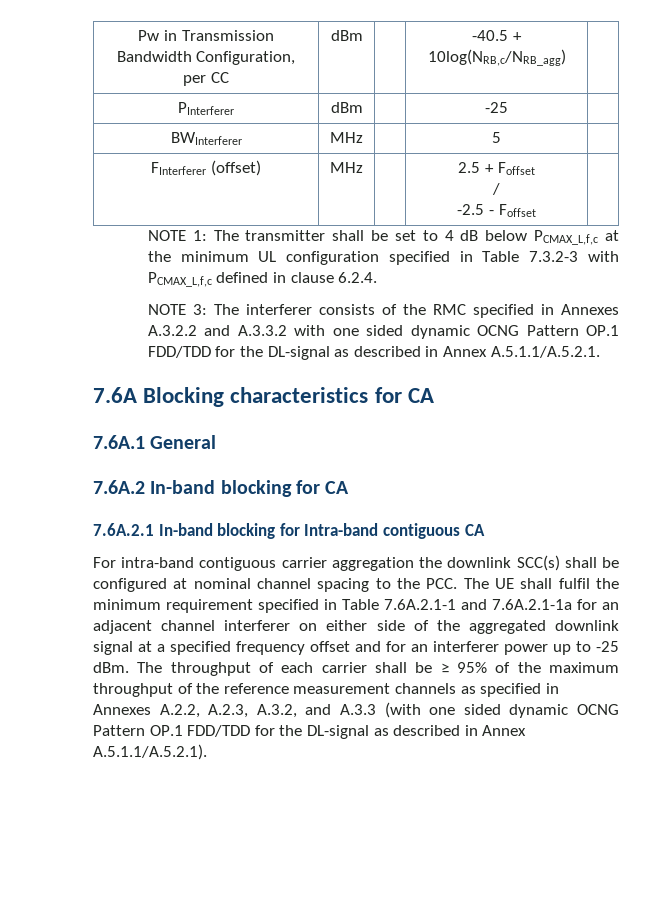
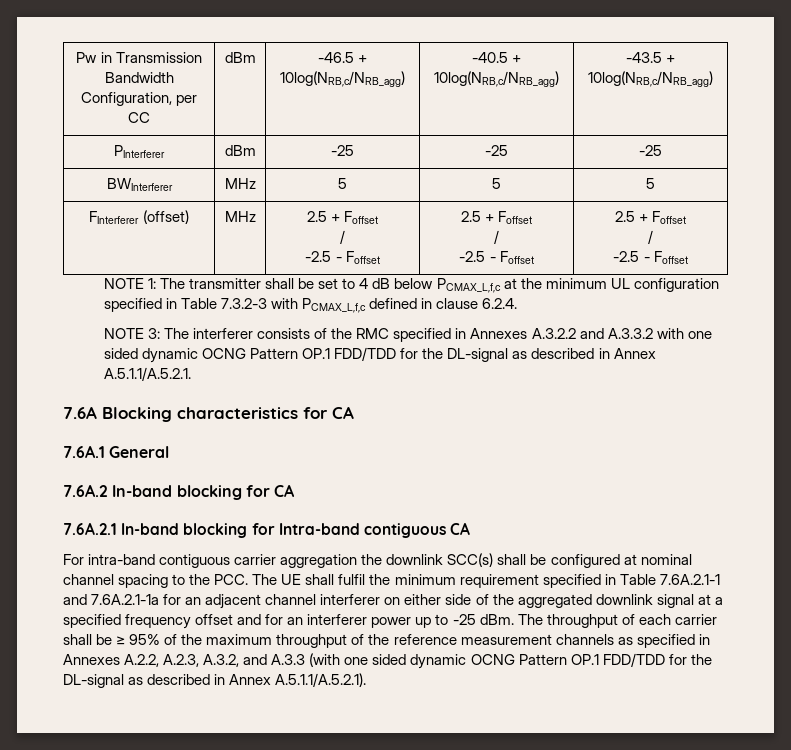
(363, 35) none -> [317,52,368,63] [280,71,405,87] -46.5 + 10log(NRB,c/NRB_agg)
(566, 57) none -> [625,52,676,63] [588,71,713,87] -43.5 + 10log(NRB,c/NRB_agg)
[485,102,508,113] | -25 | -> [330,145,354,156] [484,145,508,156] [639,145,662,156] -25 | -25 | -25
[492,132,501,143] | 5 | -> [337,178,347,189] [491,178,501,189] [646,178,655,189] 5 | 5 | 5
[458,162,535,175] [492,183,500,195] [457,204,536,217] | 2.5 + Foffset // / // -2.5 - Foffset | -> [306,211,379,224] [339,230,345,244] [305,251,380,264] [460,211,533,224] [493,230,499,244] [459,251,534,264] [614,211,687,224] [648,230,653,244] [613,251,688,264] 2.5 + Foffset // / // -2.5 - Foffset | 2.5 + Foffset // / // -2.5 - Foffset | 2.5 + Foffset // / // -2.5 - Foffset

